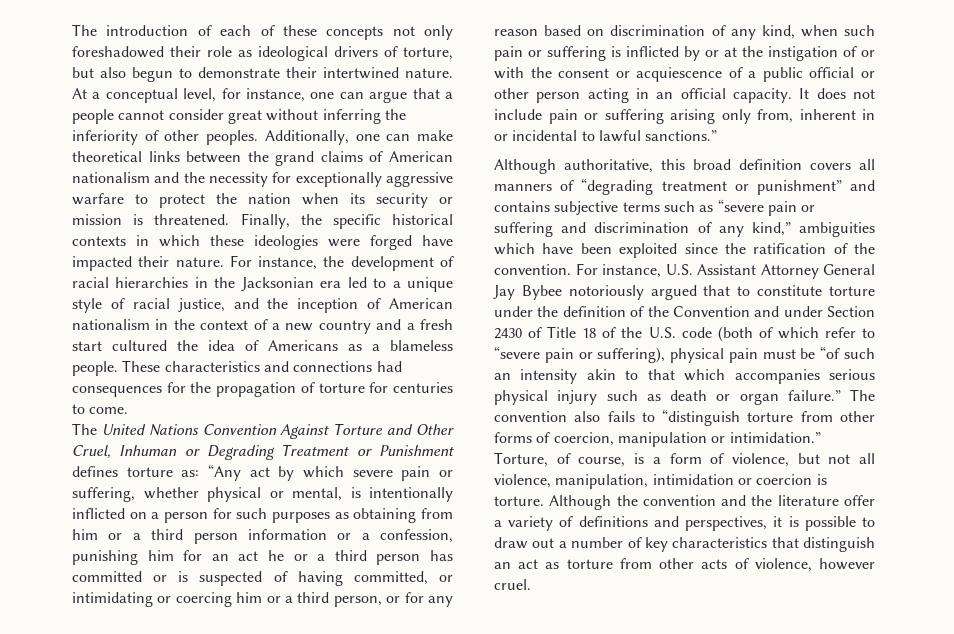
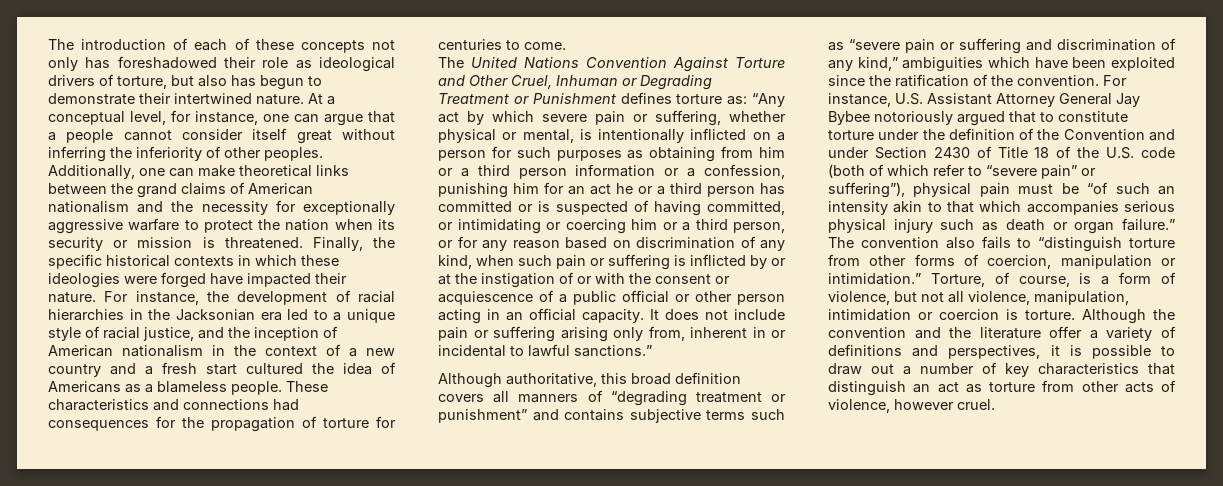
(453, 32) none -> [85,57,111,69] has
(126, 72) none -> [231,75,256,87] has
(224, 114) none -> [252,128,288,140] itself
[544,347,666,363] pain or suffering), -> [1041,165,1096,179] [828,182,905,198] pain” or suffering”),

